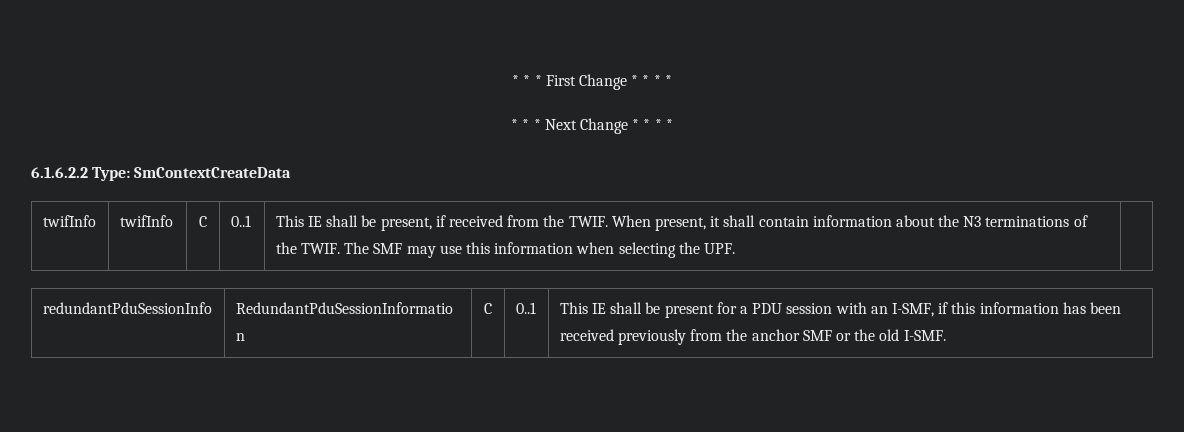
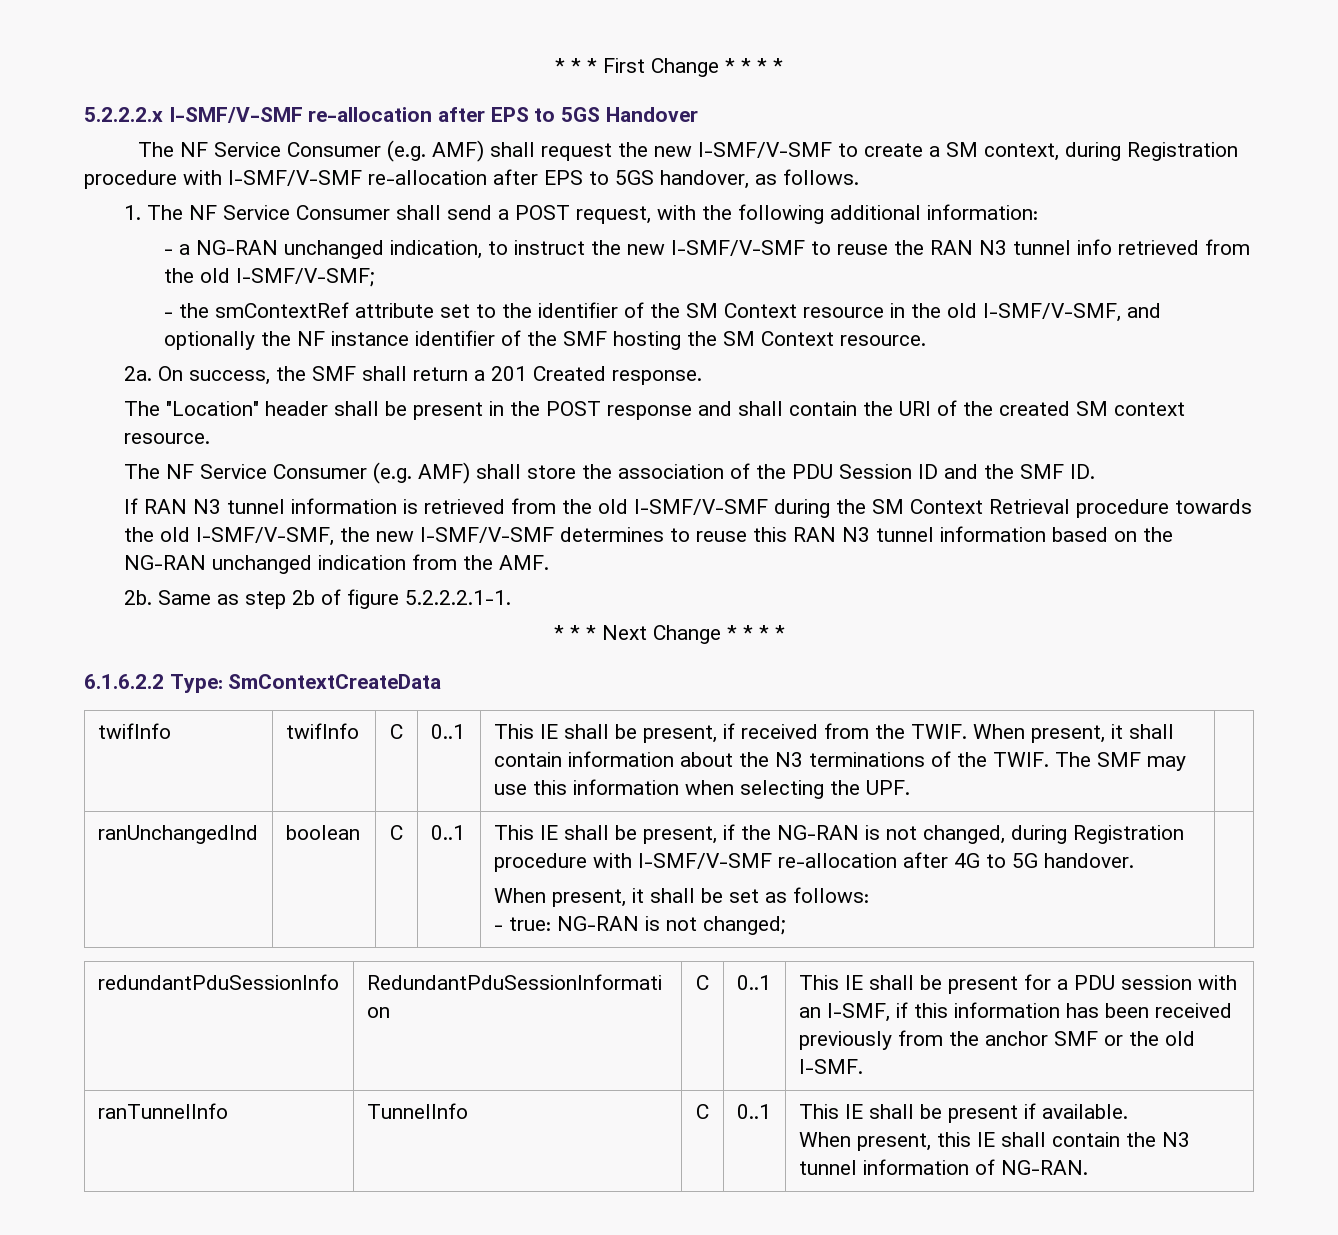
(672, 80) none -> [84,107,698,123] [138,140,1239,162] [84,169,859,189] [124,204,1039,224] [164,239,1251,259] [164,268,375,287] [164,302,1162,322] [164,330,927,350] [124,366,703,385] [124,400,1186,420] [124,433,211,444] [124,462,1096,484] [124,498,1253,518] [124,526,1174,546] [124,554,550,574] [124,589,512,609] // 5.2.2.2.x I-SMF/V-SMF re-allocation after EPS to 5GS Handover // The NF Service Consumer (e.g. AMF) shall request the new I-SMF/V-SMF to create a SM context, during Registration procedure with I-SMF/V-SMF re-allocation after EPS to 5GS handover, as follows. // 1. The NF Service Consumer shall send a POST request, with the following additional information: // - a NG-RAN unchanged indication, to instruct the new I-SMF/V-SMF to reuse the RAN N3 tunnel info retrieved from the old I-SMF/V-SMF; // - the smContextRef attribute set to the identifier of the SM Context resource in the old I-SMF/V-SMF, and optionally the NF instance identifier of the SMF hosting the SM Context resource. // 2a. On success, the SMF shall return a 201 Created response. // The "Location" header shall be present in the POST response and shall contain the URI of the created SM context resource. // The NF Service Consumer (e.g. AMF) shall store the association of the PDU Session ID and the SMF ID. // If RAN N3 tunnel information is retrieved from the old I-SMF/V-SMF during the SM Context Retrieval procedure towards the old I-SMF/V-SMF, the new I-SMF/V-SMF determines to reuse this RAN N3 tunnel information based on the NG-RAN unchanged indication from the AMF. // 2b. Same as step 2b of figure 5.2.2.2.1-1.
(735, 248) none -> [97,825,258,844] [285,825,360,840] [390,825,403,840] [430,825,465,840] [493,824,1184,844] [493,852,1134,872] [493,887,869,907] [493,916,785,935] // ranUnchangedInd | boolean | C | 0..1 | This IE shall be present, if the NG-RAN is not changed, during Registration procedure with I-SMF/V-SMF re-allocation after 4G to 5G handover. // When present, it shall be set as follows: // - true: NG-RAN is not changed; |
(946, 335) none -> [97,1103,228,1119] [366,1103,468,1119] [696,1104,709,1119] [736,1104,771,1119] [798,1103,1128,1123] [798,1132,1190,1151] [798,1159,1088,1175] // ranTunnelInfo | TunnelInfo | C | 0..1 | This IE shall be present if available. // When present, this IE shall contain the N3 tunnel information of NG-RAN.

